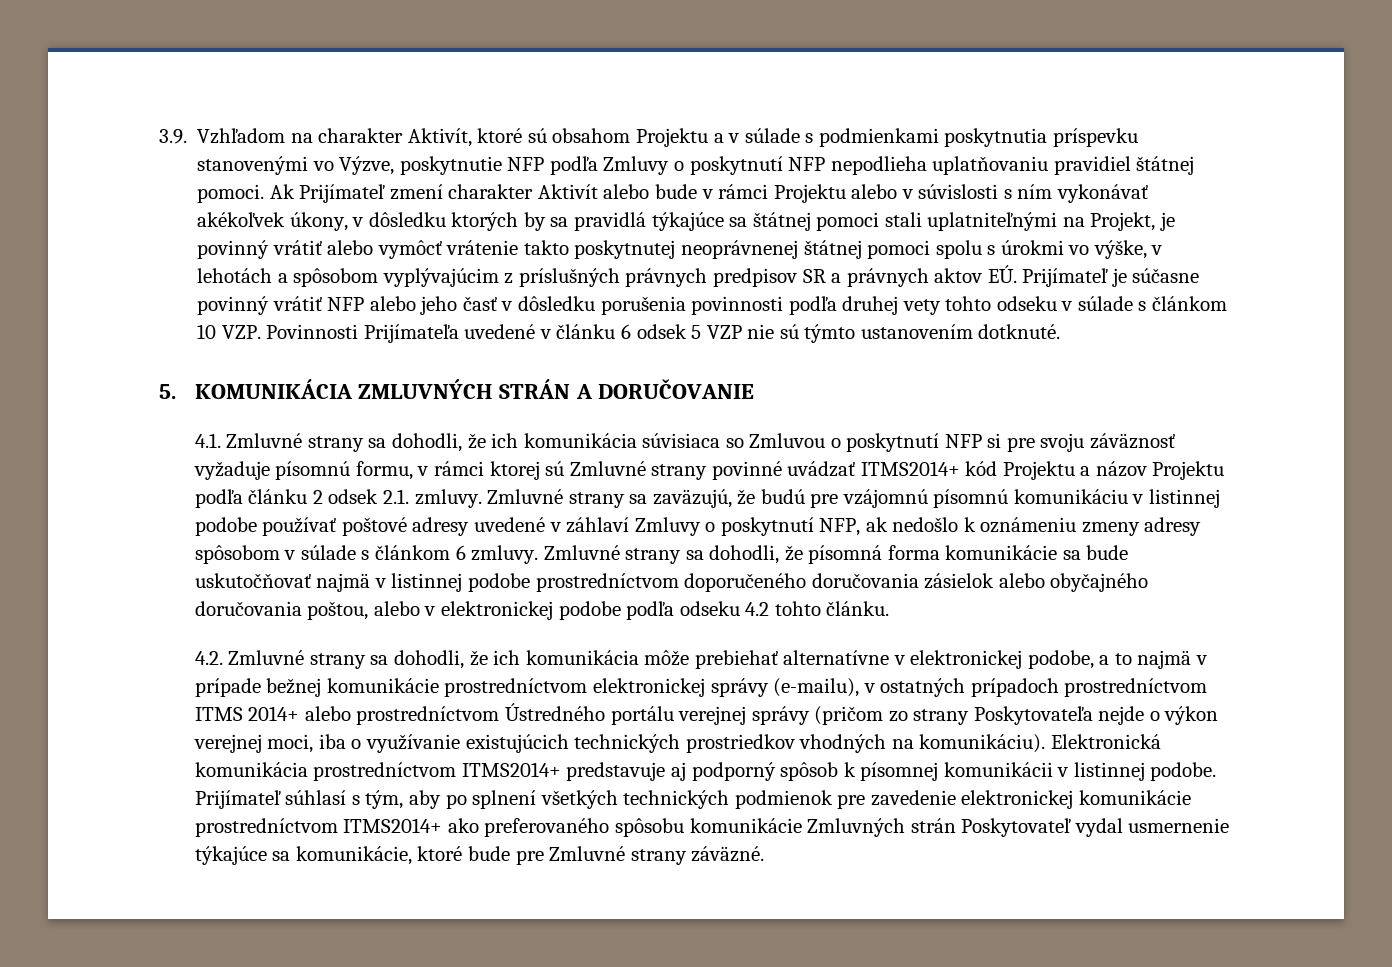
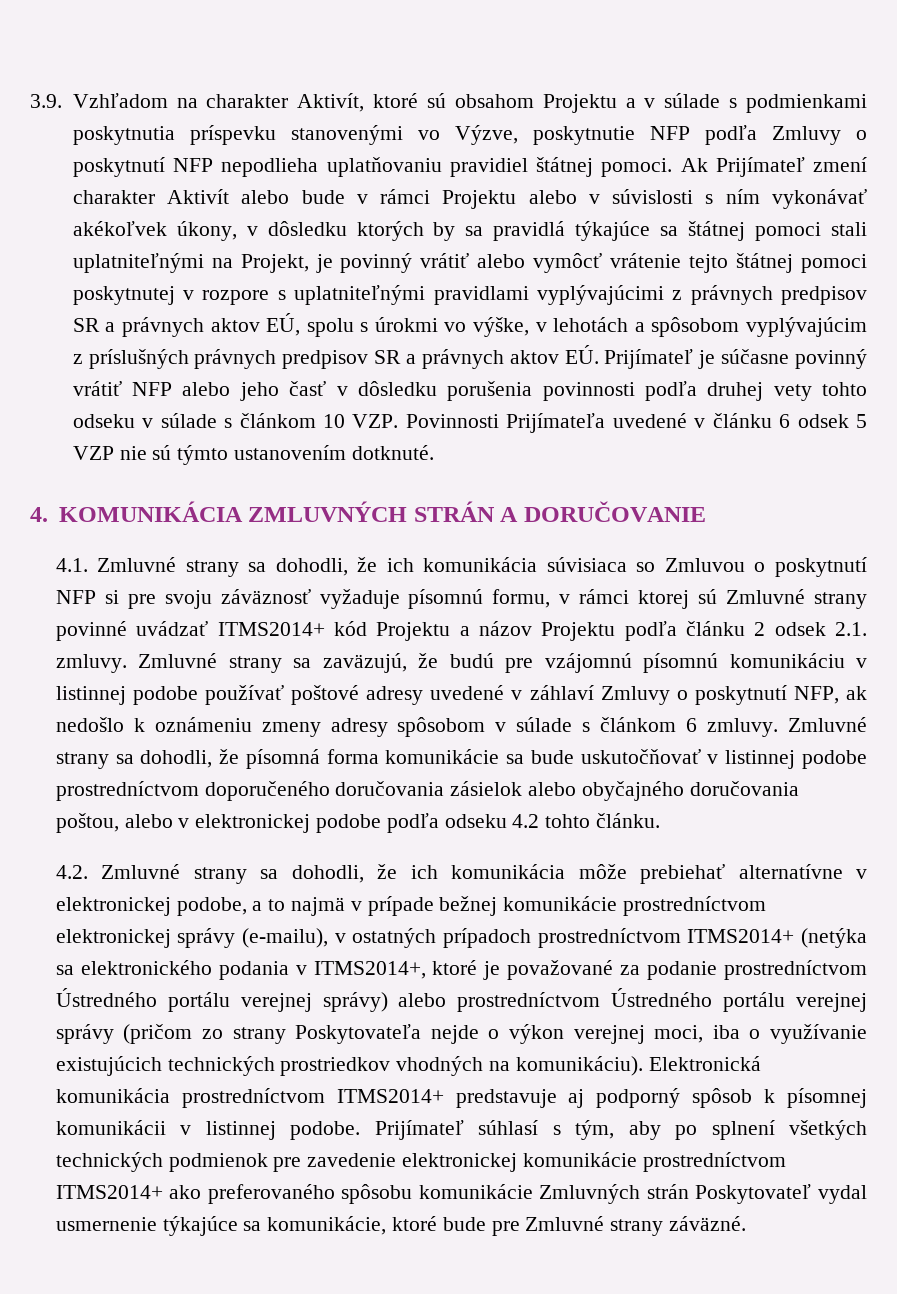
[523,240,931,259] takto poskytnutej neoprávnenej štátnej pomoci -> [689,253,867,273] [72,285,867,305] [72,313,301,337] tejto štátnej pomoci poskytnutej v rozpore s uplatniteľnými pravidlami vyplývajúcimi z právnych predpisov SR a právnych aktov EÚ,
[159,384,176,399] 5. -> [30,507,48,522] 4.
[316,573,371,592] najmä -> (701, 756) none
[194,706,300,721] ITMS 2014+ -> [687,928,867,948] [55,960,868,980] [55,988,388,1012] ITMS2014+ (netýka sa elektronického podania v ITMS2014+, ktoré je považované za podanie prostredníctvom Ústredného portálu verejnej správy)

